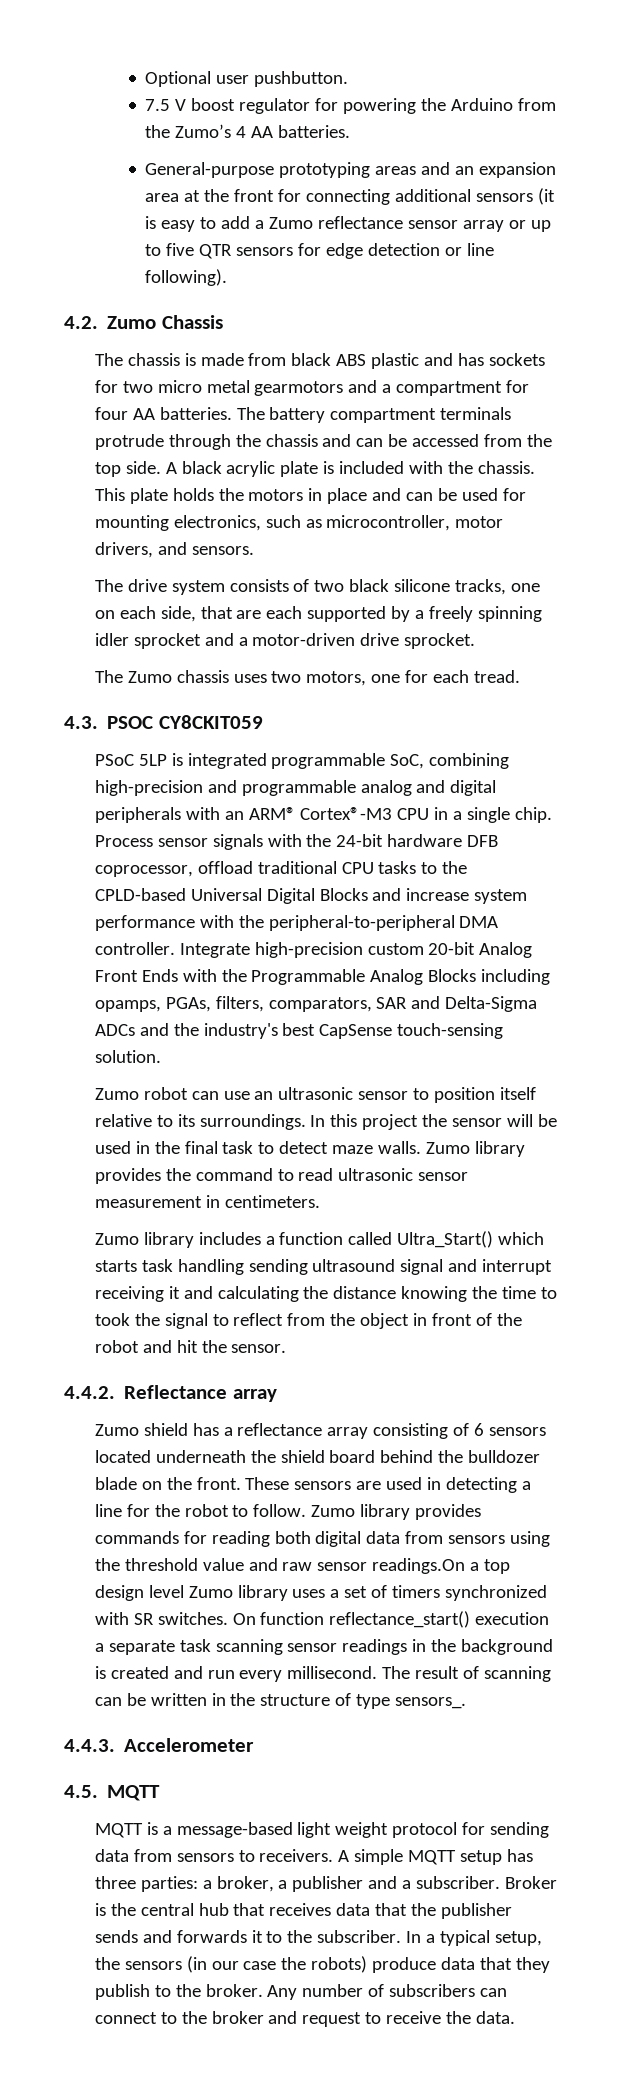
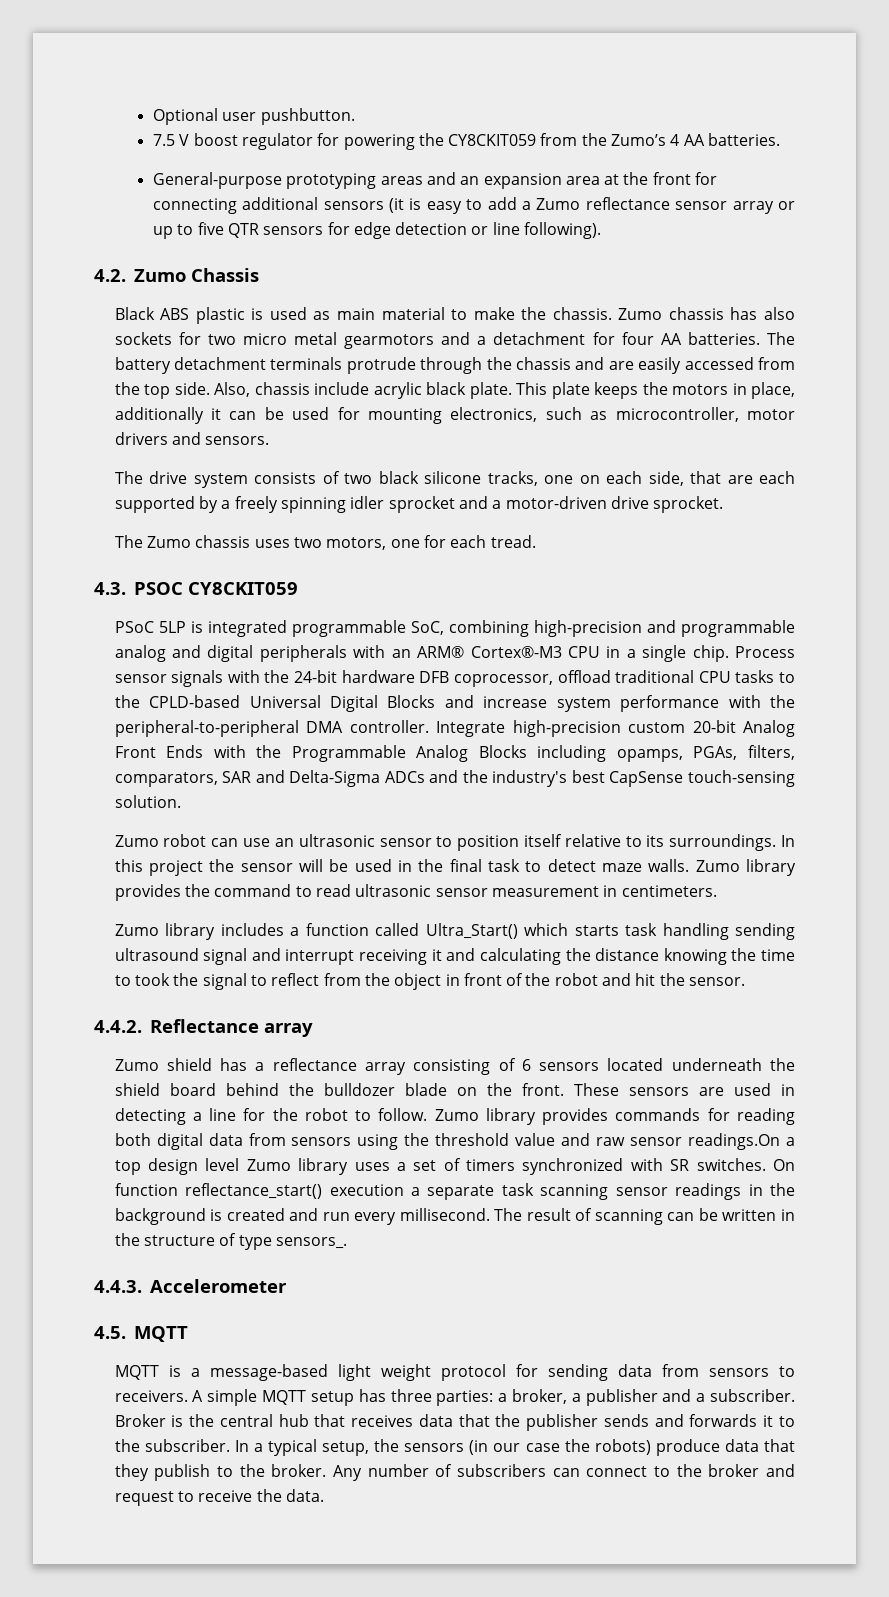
[451,98,514,111] Arduino -> [448,134,537,146] CY8CKIT059
[94,353,485,369] The chassis is made from black ABS plastic and has -> [114,307,796,324] Black ABS plastic is used as main material to make the chassis. Zumo chassis has also
[396,381,503,396] compartment -> [493,332,586,345] detachment
[330,408,437,423] compartment -> [174,357,267,370] detachment
[356,434,408,447] can be -> [608,357,682,374] are easily
[165,461,536,477] A black acrylic plate is included with the chassis. -> [214,382,512,399] Also, chassis include acrylic black plate.
[172,488,214,501] holds -> [594,382,639,399] keeps
[327,488,402,504] place and -> [751,382,795,399] [114,407,222,424] place, additionally it
[94,542,153,558] drivers, -> [114,432,168,445] drivers

